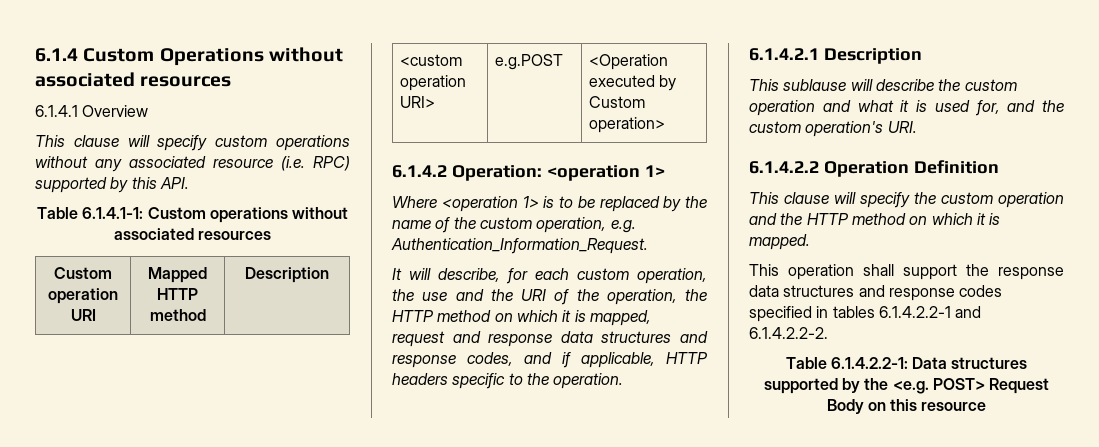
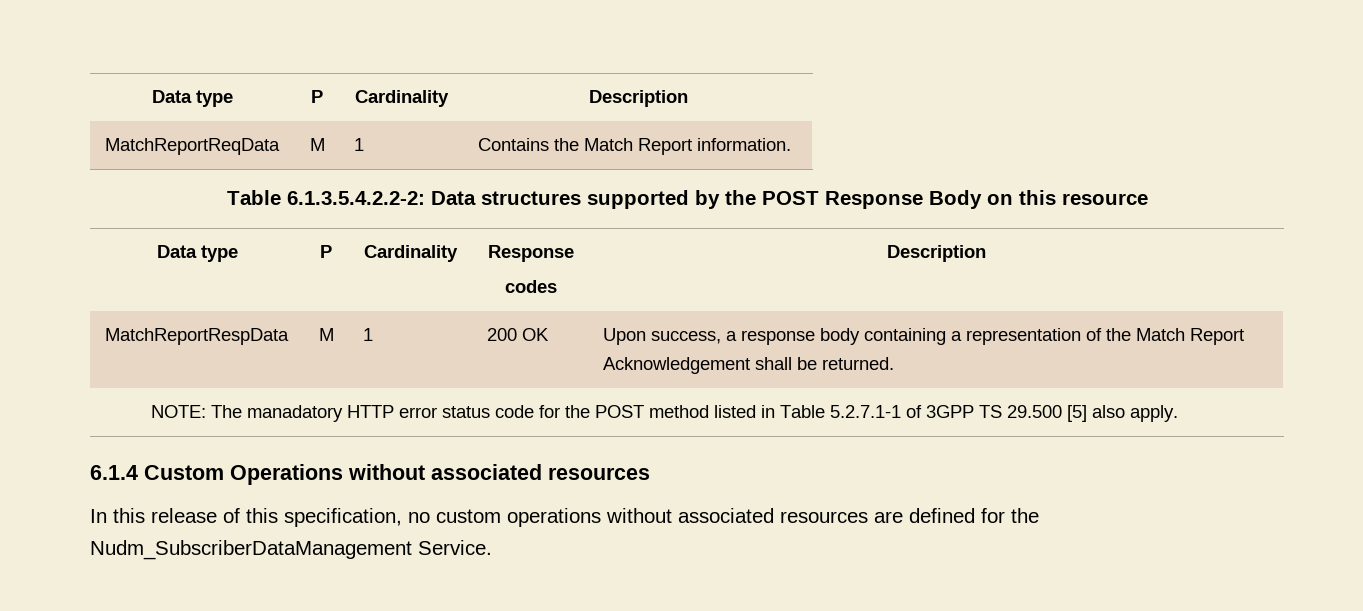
(35, 55) none -> [152,90,233,107] [311,90,323,103] [355,90,449,107] [588,90,688,107] [104,138,280,155] [309,138,325,151] [353,138,364,151] [477,138,791,155] [226,190,1148,209] [156,245,238,262] [320,245,332,258] [364,245,458,262] [487,245,574,262] [504,280,557,293] [886,245,986,262] [104,328,289,345] [318,328,334,341] [362,328,373,341] [486,328,549,341] [602,328,1244,345] [602,357,894,374] [151,405,1179,422] Data type | P | Cardinality | Description // MatchReportReqData | M | 1 | Contains the Match Report information. // Table 6.1.3.5.4.2.2-2: Data structures supported by the POST Response Body on this resource // Data type | P | Cardinality | Response // codes | Description // MatchReportRespData | M | 1 | 200 OK | Upon success, a response body containing a representation of the Match Report Acknowledgement shall be returned. // NOTE: The manadatory HTTP error status code for the POST method listed in Table 5.2.7.1-1 of 3GPP TS 29.500 [5] also apply. //
[35,105,149,117] [35,135,350,151] [35,156,350,172] [35,177,189,193] [36,207,349,223] [113,228,272,240] [54,267,112,279] [48,288,118,304] [70,309,96,321] [148,267,207,283] [157,288,198,300] [149,309,206,321] [245,267,329,283] [399,54,462,66] [399,75,466,91] [399,96,435,108] [494,54,563,70] [588,54,668,70] [588,75,676,91] [588,96,645,108] [588,117,665,133] [392,165,665,181] [392,196,707,212] [392,217,636,233] [391,238,648,254] [392,268,707,284] [392,289,707,305] [392,310,651,326] [392,331,708,347] [392,352,708,368] [392,373,624,389] [749,48,922,64] [749,79,1017,91] [749,100,1064,116] [749,121,917,137] [749,160,999,177] [749,192,1064,208] [749,213,1001,225] [749,234,810,250] [749,264,1064,280] [749,285,1003,301] [749,306,982,322] [749,327,828,339] [785,357,1028,369] [763,378,1050,394] [826,399,987,414] 6.1.4.1 Overview // This clause will specify custom operations without any associated resource (i.e. RPC) supported by this API. // Table 6.1.4.1-1: Custom operations without associated resources // Custom operation URI | Mapped HTTP method | Description // <custom operation URI> | e.g.POST | <Operation executed by Custom operation> // 6.1.4.2 Operation: <operation 1> // Where <operation 1> is to be replaced by the name of the custom operation, e.g. Authentication_Information_Request. // It will describe, for each custom operation, the use and the URI of the operation, the HTTP method on which it is mapped, request and response data structures and response codes, and if applicable, HTTP headers specific to the operation. // 6.1.4.2.1 Description // This sublause will describe the custom operation and what it is used for, and the custom operation's URI. // 6.1.4.2.2 Operation Definition // This clause will specify the custom operation and the HTTP method on which it is mapped. // This operation shall support the response data structures and response codes specified in tables 6.1.4.2.2-1 and 6.1.4.2.2-2. // Table 6.1.4.2.2-1: Data structures supported by the <e.g. POST> Request Body on this resource -> [90,508,1039,527] [90,540,492,560] In this release of this specification, no custom operations without associated resources are defined for the Nudm_SubscriberDataManagement Service.

